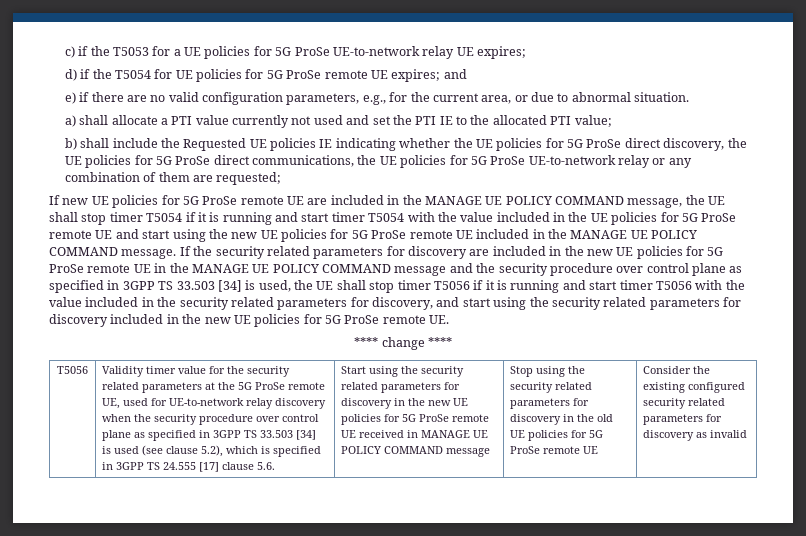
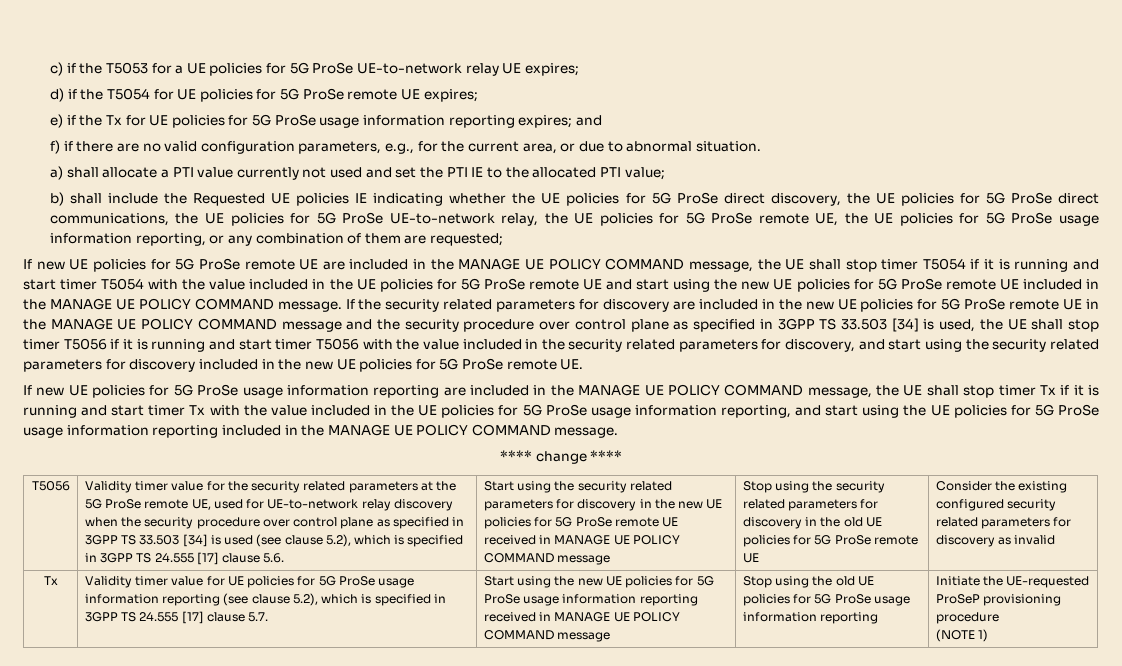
(441, 75) none -> [49,114,573,128] // e) if the Tx for UE policies for 5G ProSe usage information reporting expires;
[64,92,76,104] e) -> [49,140,60,154] f)
[617,155,650,168] relay -> [501,212,1099,226] [49,233,206,246] relay, the UE policies for 5G ProSe remote UE, the UE policies for 5G ProSe usage information reporting,
(450, 319) none -> [23,384,1099,398] [23,404,1099,418] [23,424,619,438] // If new UE policies for 5G ProSe usage information reporting are included in the MANAGE UE POLICY COMMAND message, the UE shall stop timer Tx if it is running and start timer Tx with the value included in the UE policies for 5G ProSe usage information reporting, and start using the UE policies for 5G ProSe usage information reporting included in the MANAGE UE POLICY COMMAND message.
(748, 434) none -> [43,576,58,585] [84,576,414,588] [84,593,446,606] [84,611,269,624] [483,576,714,588] [483,594,698,606] [483,612,680,622] [483,630,611,642] [742,576,874,588] [742,594,910,606] [742,612,879,624] [935,576,1090,588] [935,594,1062,606] [935,612,999,624] [935,629,989,642] // Tx | Validity timer value for UE policies for 5G ProSe usage information reporting (see clause 5.2), which is specified in 3GPP TS 24.555 [17] clause 5.7. | Start using the new UE policies for 5G ProSe usage information reporting received in MANAGE UE POLICY COMMAND message | Stop using the old UE policies for 5G ProSe usage information reporting | Initiate the UE-requested ProSeP provisioning procedure // (NOTE 1)

